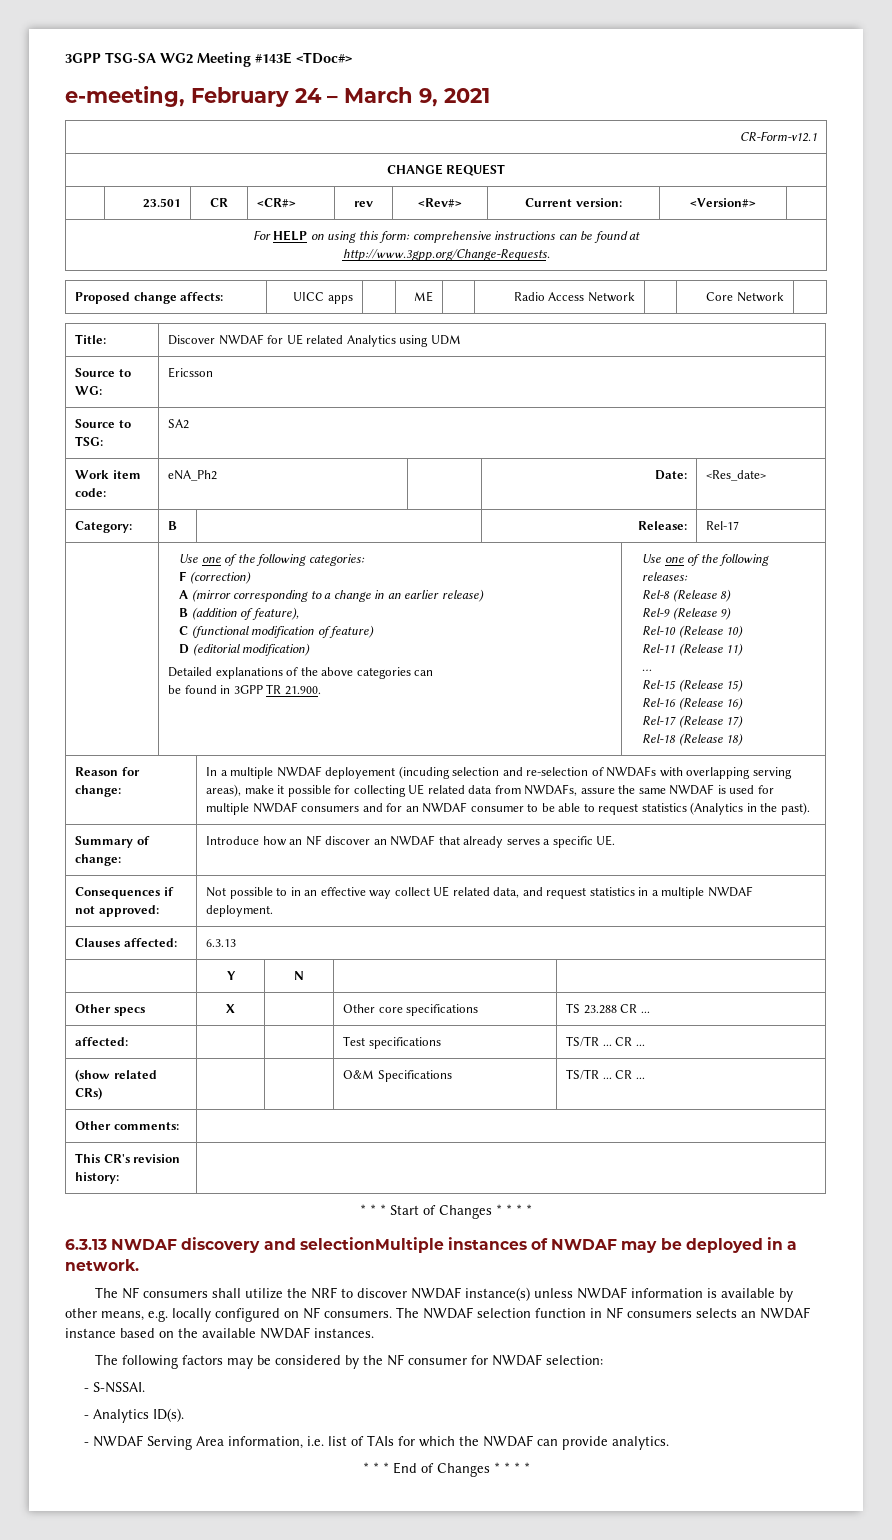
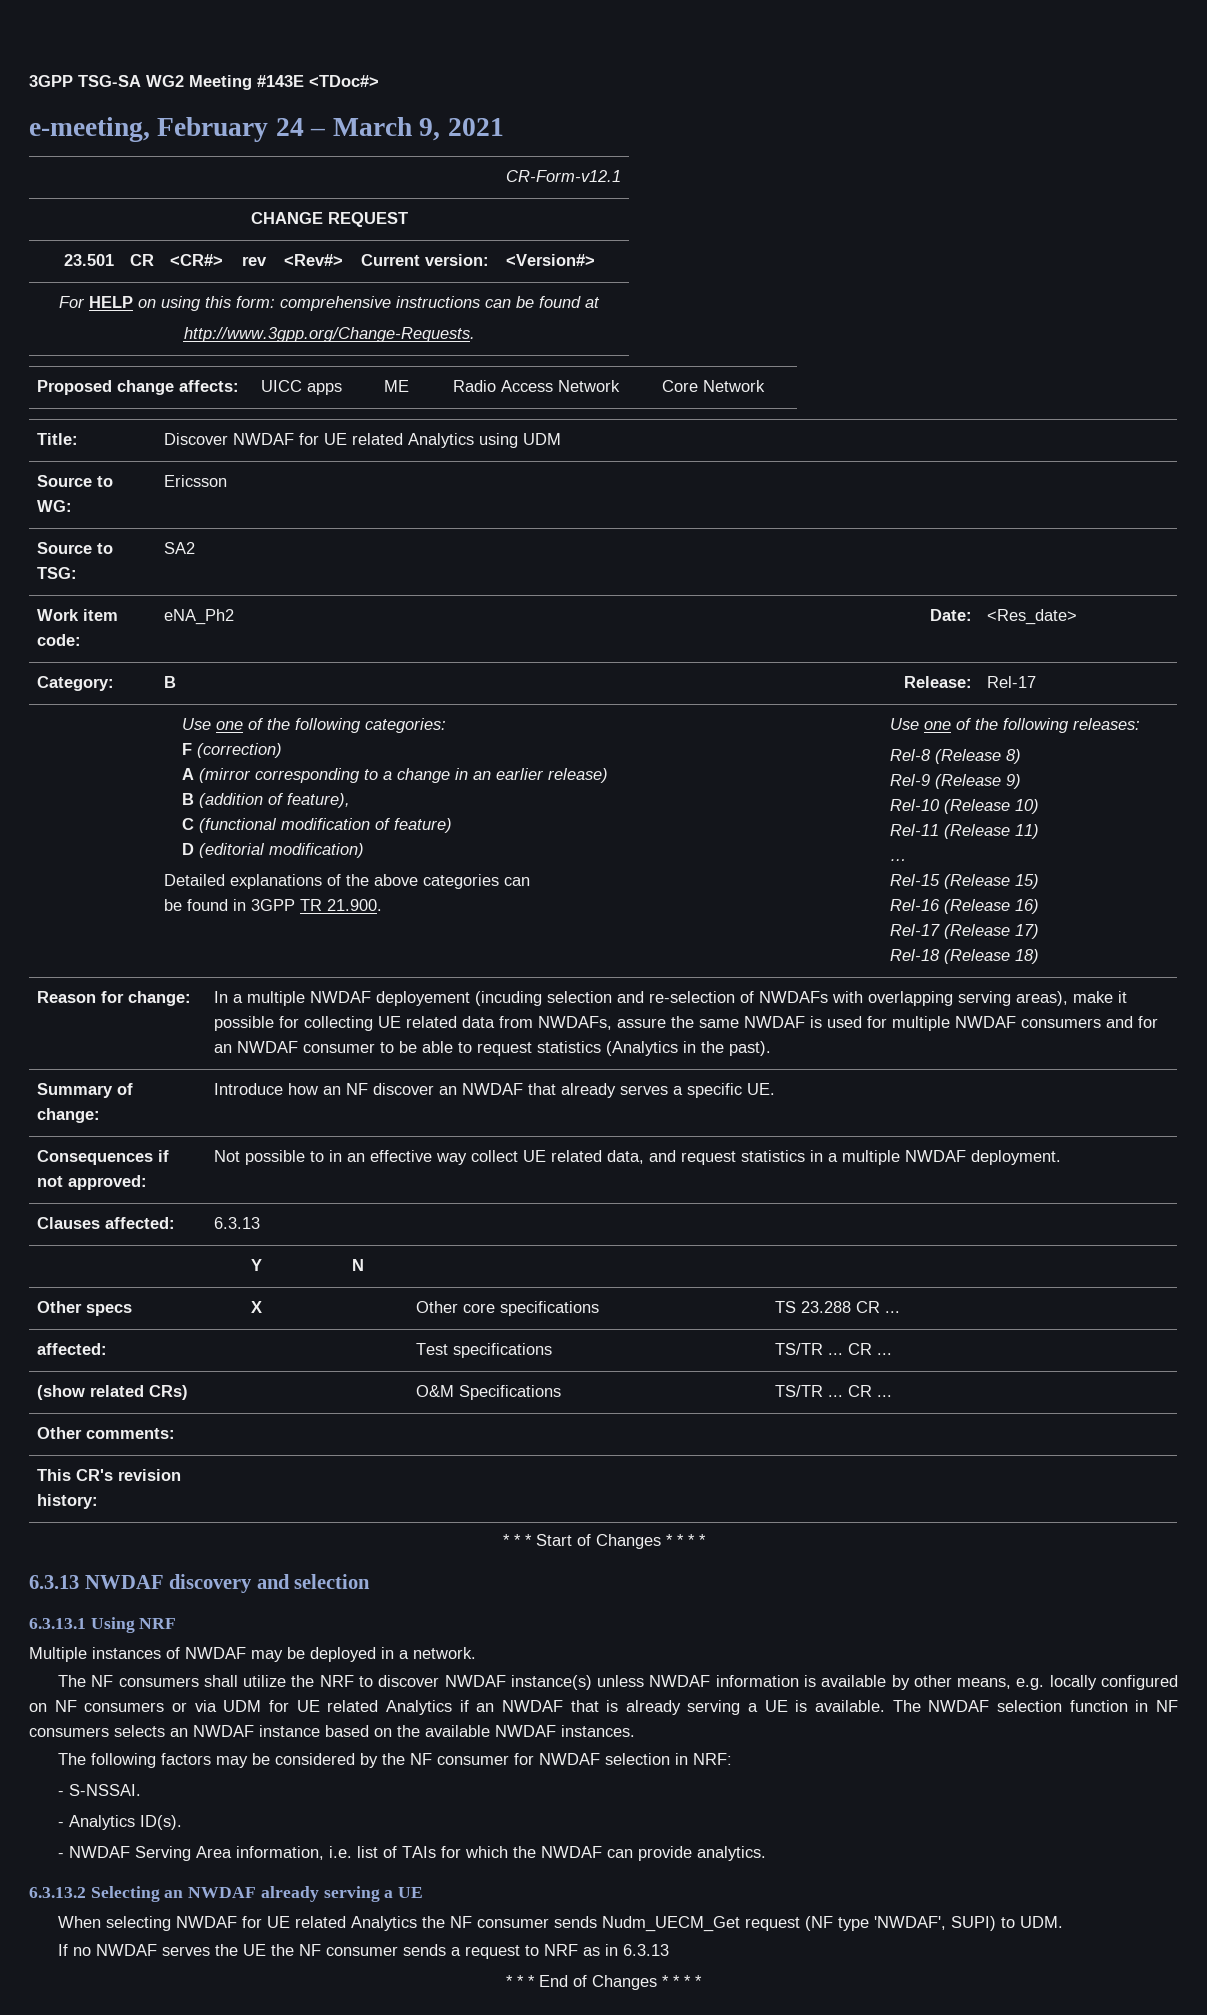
[299,1237,444,1253] selectionMultiple -> [294,1574,371,1589] [29,1617,177,1633] [29,1647,87,1662] selection // 6.3.13.1 Using NRF // Multiple
[324,1311,392,1318] consumers. -> [84,1700,886,1715] consumers or via UDM for UE related Analytics if an NWDAF that is already serving a UE is available.
[545,1355,603,1365] selection: -> [605,1753,733,1765] selection in NRF:
(669, 1443) none -> [29,1886,424,1902] [58,1916,1064,1932] [58,1944,670,1959] // 6.3.13.2 Selecting an NWDAF already serving a UE // When selecting NWDAF for UE related Analytics the NF consumer sends Nudm_UECM_Get request (NF type 'NWDAF', SUPI) to UDM. // If no NWDAF serves the UE the NF consumer sends a request to NRF as in 6.3.13

